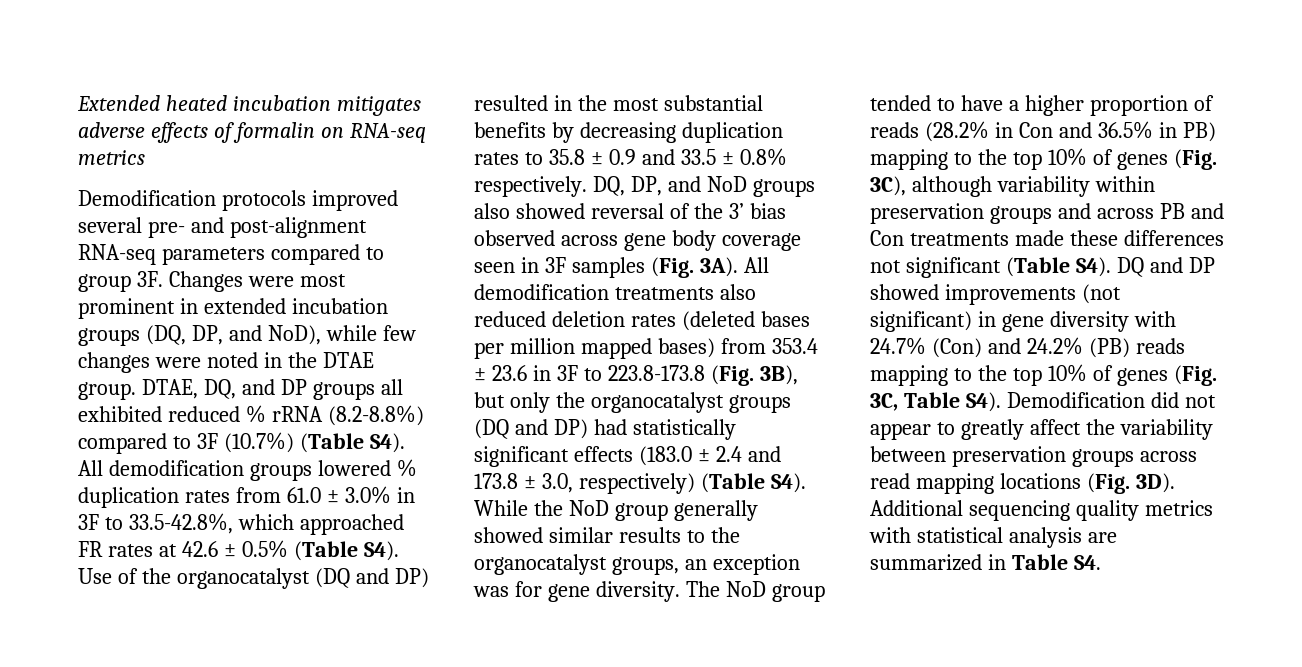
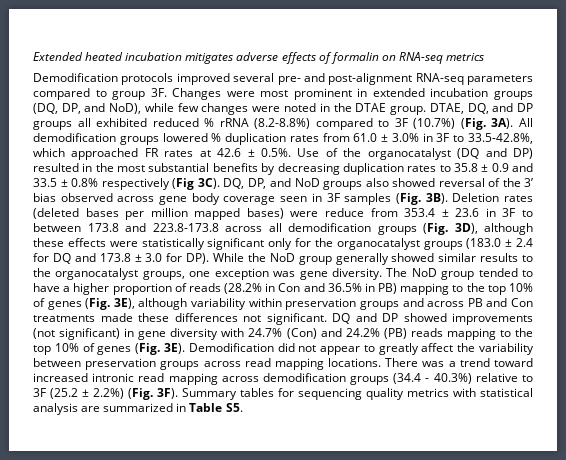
[299,433,405,453] (Table S4). -> [460,118,514,130] (Fig. 3A).
[241,540,399,561] 0.5% (Table S4). -> [260,148,291,157] 0.5%.
[474,176,587,197] respectively. -> [101,178,220,190] respectively (Fig 3C).
[699,257,769,277] [474,284,756,300] [474,311,625,327] 3A). All demodification treatments also reduced deletion -> [425,193,500,204] 3B). Deletion
(715, 348) none -> [290,208,364,217] were reduce
[607,365,798,386] [474,392,791,413] [474,419,736,440] [474,446,633,467] 223.8-173.8 (Fig. 3B), but only the organocatalyst groups (DQ and DP) had statistically significant effects -> [33,223,533,235] [33,238,463,250] between 173.8 and 223.8-173.8 across all demodification groups (Fig. 3D), although these effects were statistically significant only for the organocatalyst groups
(742, 454) none -> [33,253,71,264] for DQ
[541,473,806,494] 3.0, respectively) (Table S4). -> [145,253,210,264] 3.0 for DP).
[684,559,707,570] an -> [189,271,211,277] one
[514,581,542,597] for -> (296, 274) none
[870,176,906,196] 3C), -> [113,298,135,309] 3E),
[905,257,1111,278] significant (Table S4). -> [266,313,327,325] significant.
[870,392,1001,412] 3C, Table S4). -> [163,343,185,354] 3E).
[999,473,1175,494] [870,500,963,516] locations (Fig. 3D). Additional -> [328,358,533,367] [33,373,533,385] [33,388,294,400] locations. There was a trend toward increased intronic read mapping across demodification groups (34.4 - 40.3%) relative to 3F (25.2 ± 2.2%) (Fig. 3F). Summary tables for
[1073,555,1101,570] S4. -> [225,403,243,412] S5.

